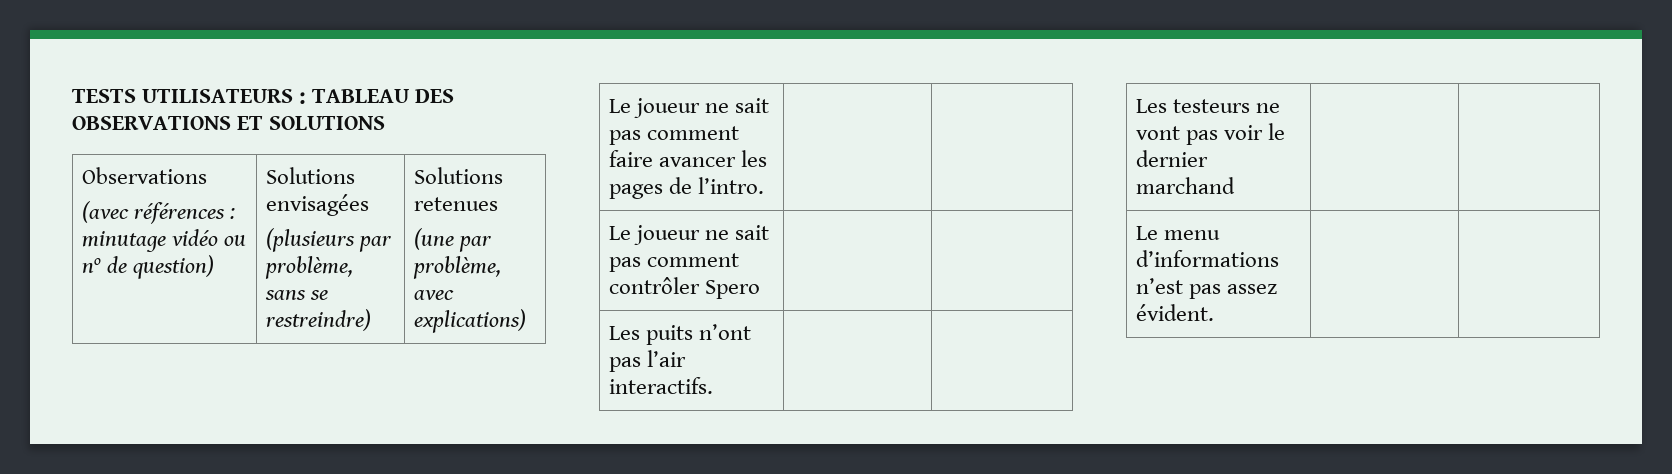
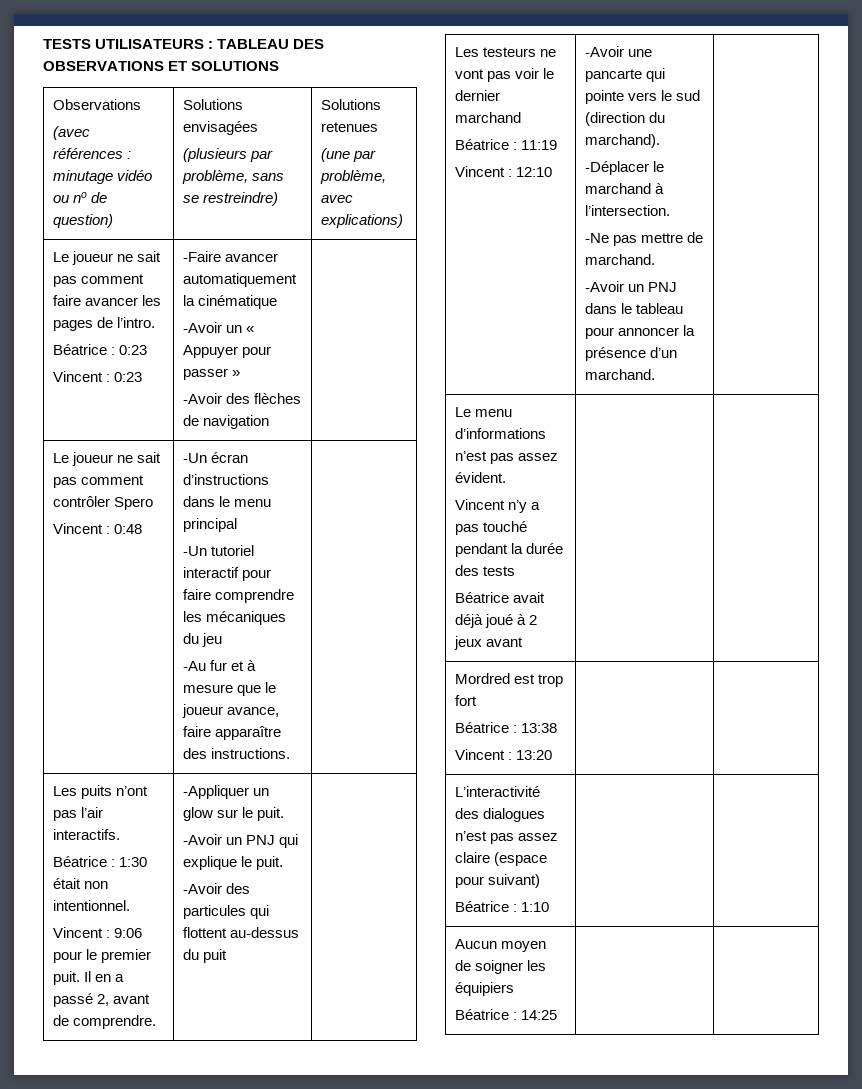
(765, 185) | -> [53,344,148,355] [53,371,143,382] [183,251,279,262] [183,273,298,287] [183,295,278,309] [183,322,255,333] [183,345,272,358] [183,368,241,380] [183,393,302,404] [183,415,270,429] // Béatrice : 0:23 // Vincent : 0:23 | -Faire avancer automatiquement la cinématique // -Avoir un « Appuyer pour passer » // -Avoir des flèches de navigation
(761, 289) | -> [53,523,143,534] [183,452,249,463] [183,474,270,485] [183,496,272,507] [183,518,238,532] [183,545,255,556] [183,567,272,581] [183,589,295,603] [183,611,287,625] [183,633,223,647] [183,660,257,671] [183,682,277,696] [182,704,280,718] [183,726,282,740] [183,748,291,759] // Vincent : 0:48 | -Un écran d’instructions dans le menu principal // -Un tutoriel interactif pour faire comprendre les mécaniques du jeu // -Au fur et à mesure que le joueur avance, faire apparaître des instructions.
(714, 385) | -> [53,856,148,867] [53,878,109,889] [53,900,131,911] [53,927,143,938] [53,949,152,963] [53,971,125,985] [53,993,151,1007] [53,1015,157,1029] [183,785,270,799] [183,807,285,821] [183,834,299,848] [183,856,284,870] [183,883,251,894] [183,905,270,919] [183,927,300,938] [183,949,228,963] // Béatrice : 1:30 était non intentionnel. // Vincent : 9:06 pour le premier puit. Il en a passé 2, avant de comprendre. | -Appliquer un glow sur le puit. // -Avoir un PNJ qui explique le puit. // -Avoir des particules qui flottent au-dessus du puit
(1236, 185) | -> [455,139,558,150] [455,166,553,177] [585,46,653,57] [585,68,666,82] [585,90,701,104] [585,112,666,126] [585,134,661,148] [585,161,665,175] [585,183,665,194] [585,205,671,216] [585,232,704,246] [585,254,656,265] [585,281,678,292] [585,303,684,314] [585,325,696,339] [585,347,678,361] [585,369,656,380] // Béatrice : 11:19 // Vincent : 12:10 | -Avoir une pancarte qui pointe vers le sud (direction du marchand). // -Déplacer le marchand à l’intersection. // -Ne pas mettre de marchand. // -Avoir un PNJ dans le tableau pour annoncer la présence d’un marchand.
(1215, 312) none -> [455,499,541,513] [455,521,528,535] [455,543,564,557] [455,565,516,576] [455,592,546,603] [455,614,538,628] [454,636,524,650] [455,673,564,687] [455,695,478,706] [455,722,558,733] [455,749,553,760] [455,786,541,797] [455,808,546,822] [455,831,559,844] [455,852,548,866] [455,874,541,888] [455,901,550,912] [455,939,547,952] [455,960,547,974] [455,982,515,996] [455,1009,558,1020] // Vincent n’y a pas touché pendant la durée des tests // Béatrice avait déjà joué à 2 jeux avant | | // Mordred est trop fort // Béatrice : 13:38 // Vincent : 13:20 | | // L’interactivité des dialogues n’est pas assez claire (espace pour suivant) // Béatrice : 1:10 | | // Aucun moyen de soigner les équipiers // Béatrice : 14:25

